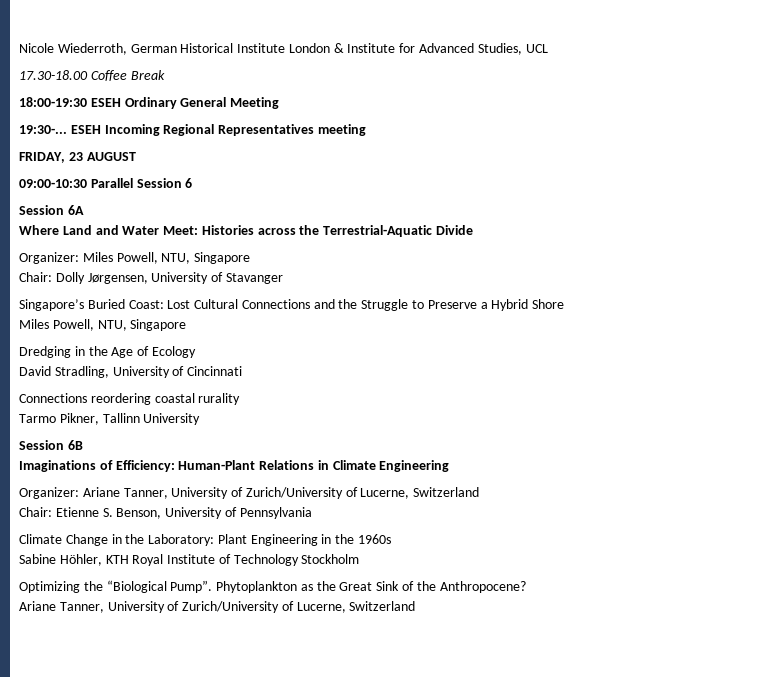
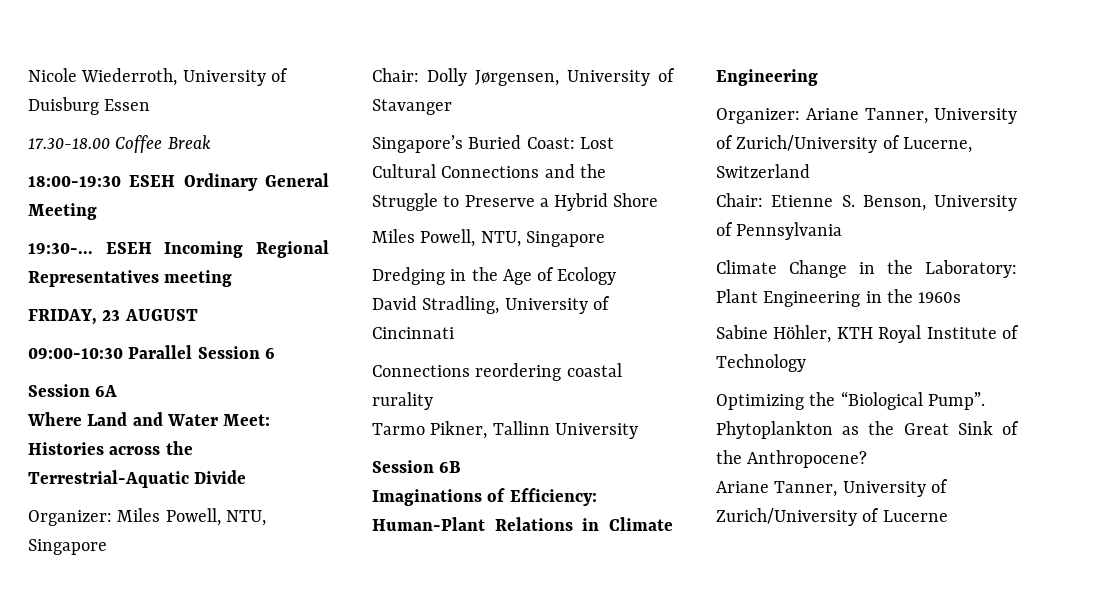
[130,43,548,55] German Historical Institute London & Institute for Advanced Studies, UCL -> [182,68,288,86] [28,97,151,115] University of Duisburg Essen
[301,554,360,564] Stockholm -> (806, 363) none
[296,601,416,613] Lucerne, Switzerland -> [882,510,948,522] Lucerne

